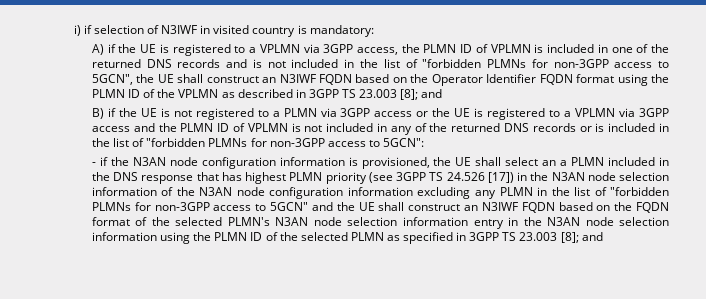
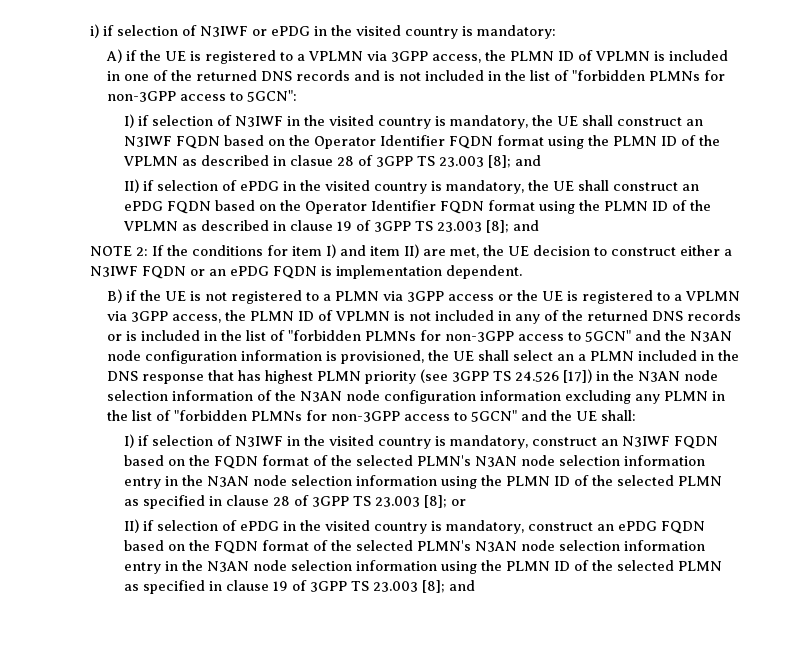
[200,25,211,34] in -> [251,25,352,36] or ePDG in the
[91,74,133,85] 5GCN", -> [246,90,297,102] [124,114,529,129] 5GCN": // I) if selection of N3IWF in the visited country is mandatory,
[308,89,443,100] 3GPP TS 23.003 [8]; and -> [290,155,542,168] [124,179,700,194] [124,200,712,214] [123,220,540,233] [89,244,732,258] [89,265,522,279] clasue 28 of 3GPP TS 23.003 [8]; and // II) if selection of ePDG in the visited country is mandatory, the UE shall construct an ePDG FQDN based on the Operator Identifier FQDN format using the PLMN ID of the VPLMN as described in clause 19 of 3GPP TS 23.003 [8]; and // NOTE 2: If the conditions for item I) and item II) are met, the UE decision to construct either a N3IWF FQDN or an ePDG FQDN is implementation dependent.
[91,123,155,132] access and -> [171,314,221,323] access,
[382,138,424,147] [91,157,108,166] 5GCN": // - if -> [584,330,661,342] 5GCN" and
[378,202,405,211] shall -> [600,410,636,421] [124,434,529,449] shall: // I) if selection of N3IWF in the visited country is mandatory,
(467, 236) none -> [226,495,467,508] [124,519,706,534] [124,540,706,554] [124,560,723,574] [124,580,308,594] clause 28 of 3GPP TS 23.003 [8]; or // II) if selection of ePDG in the visited country is mandatory, construct an ePDG FQDN based on the FQDN format of the selected PLMN's N3AN node selection information entry in the N3AN node selection information using the PLMN ID of the selected PLMN as specified in clause 19 of

